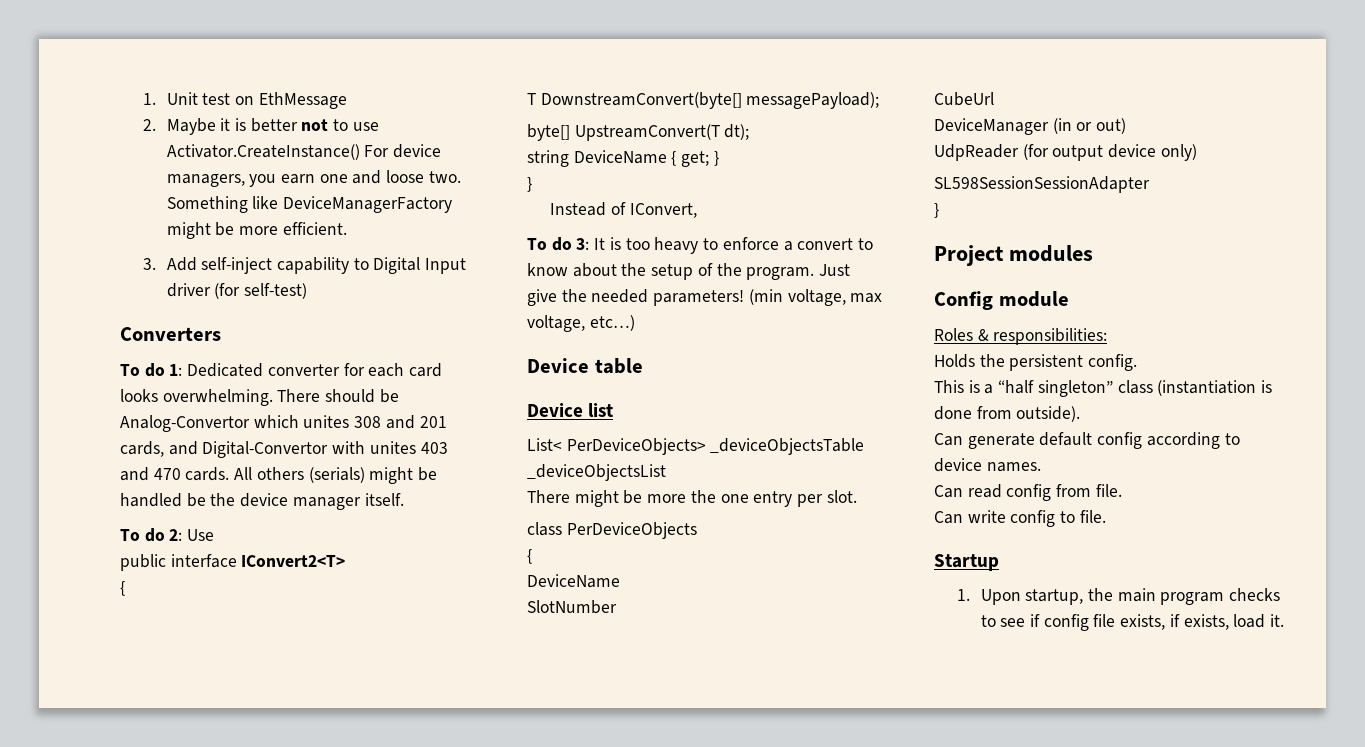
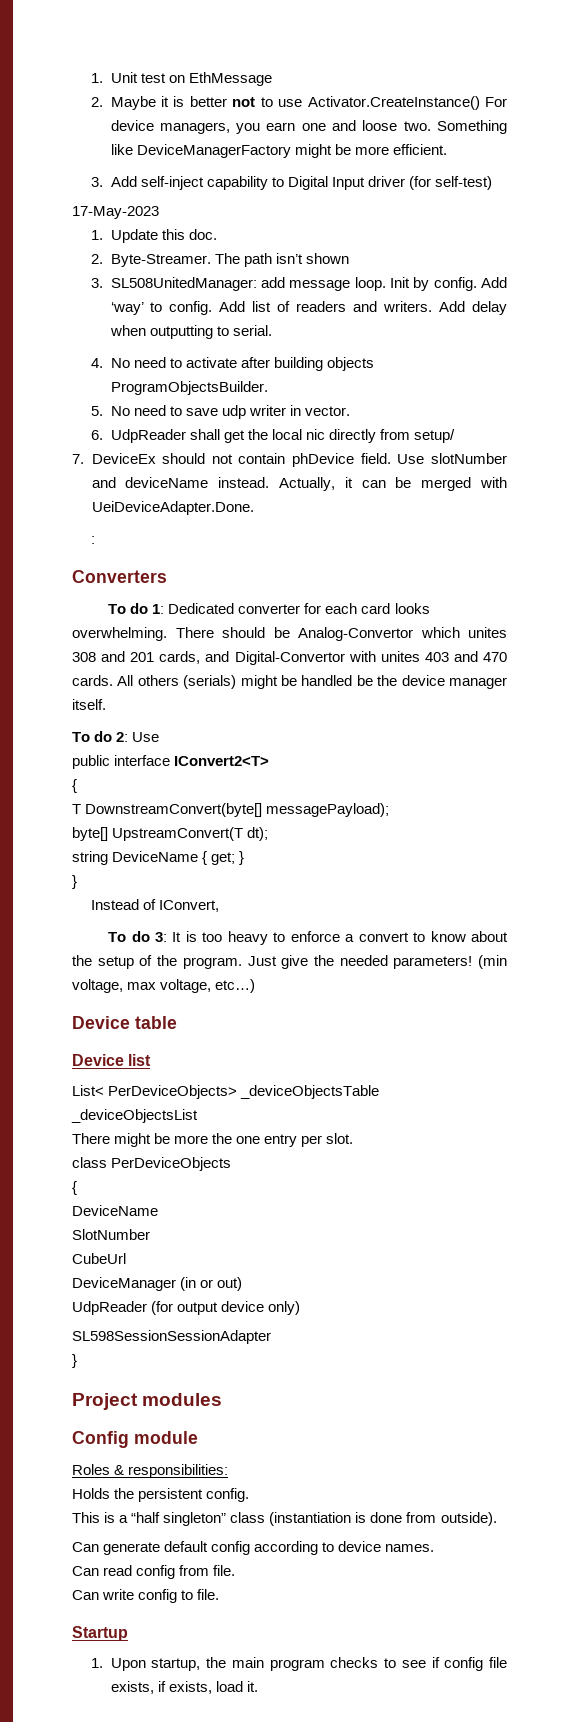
(307, 291) none -> [72,206,159,219] [91,229,217,243] [91,253,349,267] [91,277,508,291] [110,301,508,315] [109,325,272,339] [91,357,374,371] [110,381,268,395] [91,405,350,419] [91,429,455,443] [72,453,508,467] [91,477,507,491] [91,501,254,515] [91,536,96,544] // 17-May-2023 // 1. Update this doc. // 2. Byte-Streamer. The path isn’t shown // 3. SL508UnitedManager: add message loop. Init by config. Add ‘way’ to config. Add list of readers and writers. Add delay when outputting to serial. // 4. No need to activate after building objects ProgramObjectsBuilder. // 5. No need to save udp writer in vector. // 6. UdpReader shall get the local nic directly from setup/ // 7. DeviceEx should not contain phDevice field. Use slotNumber and deviceName instead. Actually, it can be merged with UeiDeviceAdapter.Done. // :

